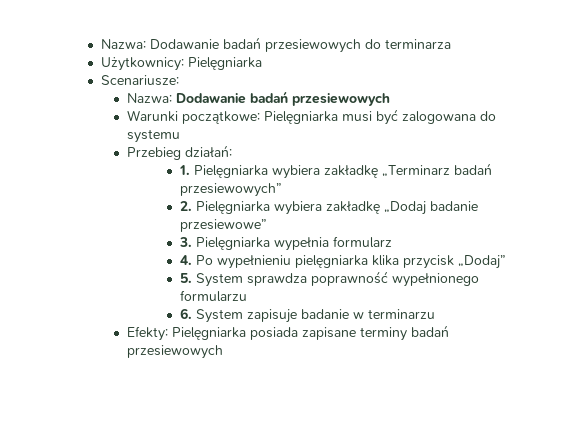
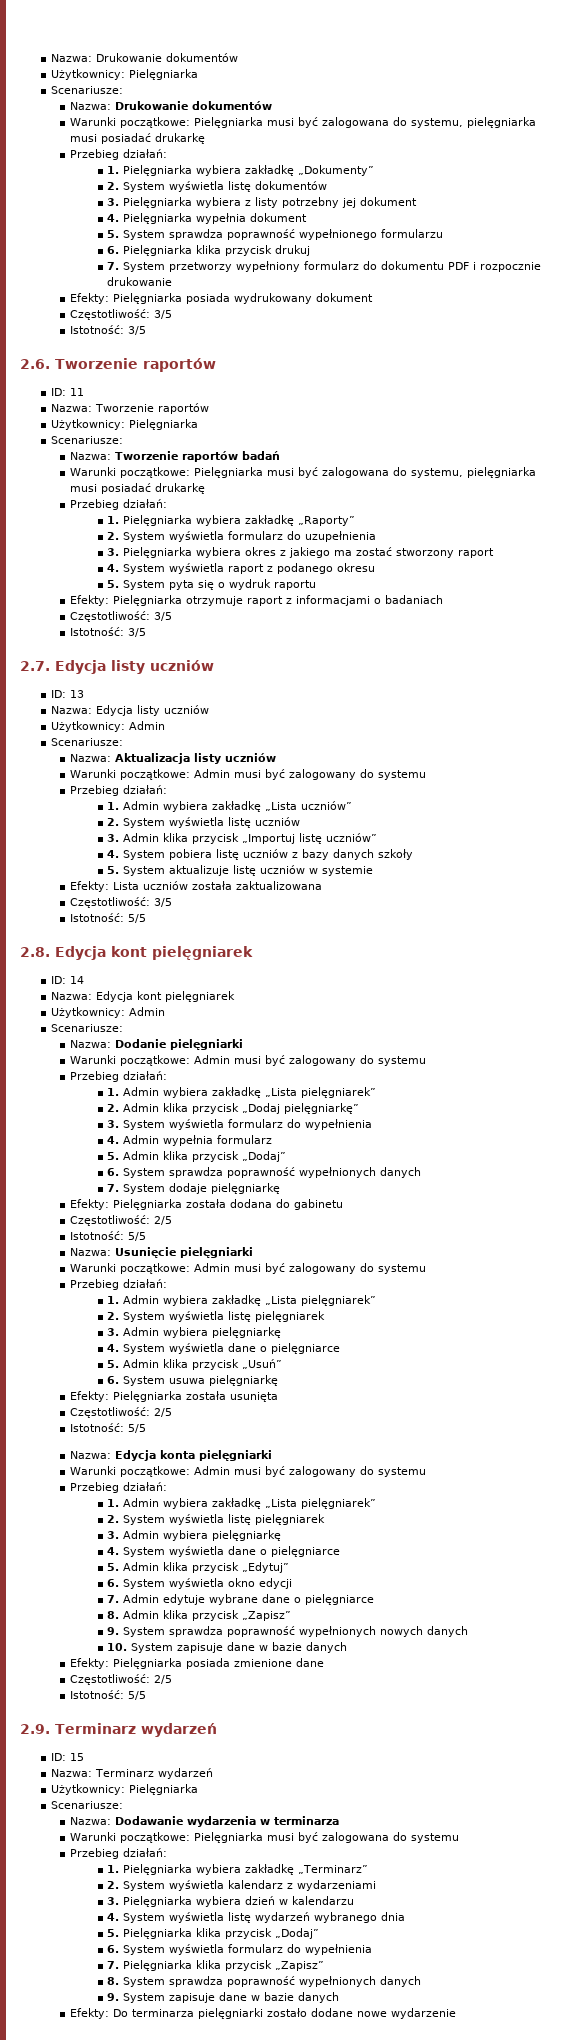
[100,37,451,53] Nazwa: Dodawanie badań przesiewowych do terminarza -> [50,53,238,62] [50,69,198,80] [50,86,123,94] [69,101,272,110] [69,117,536,128] [69,133,205,144] [69,149,167,160] [107,165,375,176] [107,181,328,192] [107,197,418,208] [107,213,308,224] [107,229,444,240] [107,245,311,256] [107,261,542,272] [107,277,173,286] [69,293,373,304] [69,309,172,320] [69,325,146,335] [20,358,216,372] [50,388,84,396] [50,403,209,414] [50,419,198,430] [50,436,123,444] [69,451,280,462] [69,467,536,478] [69,483,205,494] [69,499,167,510] [107,515,356,526] [107,531,377,542] [107,547,495,558] [107,563,376,574] [107,579,317,590] [69,595,443,606] [69,611,172,622] [69,627,146,637] [20,660,214,674] [50,690,84,698] [50,705,209,716] [50,721,165,732] [50,738,123,746] [69,753,276,764] [69,769,426,780] [69,785,167,796] [107,801,353,812] [107,817,301,828] [107,833,378,844] [107,849,414,860] [107,865,374,876] [69,881,322,892] [69,897,172,908] [69,913,146,923] [20,946,253,960] [50,976,84,984] [50,991,235,1002] [50,1007,165,1018] [50,1024,123,1032] [69,1039,243,1050] [69,1055,426,1066] [69,1071,167,1082] [107,1087,377,1098] [107,1103,360,1114] [107,1119,373,1130] [107,1135,273,1146] [107,1151,287,1162] [107,1167,422,1178] [107,1183,281,1194] [69,1199,343,1210] [69,1215,172,1226] [69,1231,146,1241] [69,1247,253,1258] [69,1263,426,1274] [69,1279,167,1290] [107,1295,377,1306] [107,1311,326,1322] [107,1327,282,1338] [107,1343,341,1354] [107,1359,283,1370] [107,1375,279,1386] [69,1391,278,1402] [69,1407,172,1418] [69,1423,146,1433] [69,1450,272,1461] [69,1466,426,1477] [69,1482,167,1493] [107,1498,377,1509] [107,1514,326,1525] [107,1530,282,1541] [107,1546,341,1557] [107,1562,290,1573] [107,1578,293,1589] [107,1594,375,1605] [107,1610,292,1621] [107,1626,469,1637] [107,1642,348,1653] [69,1658,324,1669] [69,1674,172,1685] [69,1690,146,1700] [20,1723,217,1737] [50,1753,84,1761] [50,1768,213,1779] Nazwa: Drukowanie dokumentów // Użytkownicy: Pielęgniarka // Scenariusze: // Nazwa: Drukowanie dokumentów // Warunki początkowe: Pielęgniarka musi być zalogowana do systemu, pielęgniarka musi posiadać drukarkę // Przebieg działań: // 1. Pielęgniarka wybiera zakładkę „Dokumenty” // 2. System wyświetla listę dokumentów // 3. Pielęgniarka wybiera z listy potrzebny jej dokument // 4. Pielęgniarka wypełnia dokument // 5. System sprawdza poprawność wypełnionego formularzu // 6. Pielęgniarka klika przycisk drukuj // 7. System przetworzy wypełniony formularz do dokumentu PDF i rozpocznie drukowanie // Efekty: Pielęgniarka posiada wydrukowany dokument // Częstotliwość: 3/5 // Istotność: 3/5 // 2.6. Tworzenie raportów // ID: 11 // Nazwa: Tworzenie raportów // Użytkownicy: Pielęgniarka // Scenariusze: // Nazwa: Tworzenie raportów badań // Warunki początkowe: Pielęgniarka musi być zalogowana do systemu, pielęgniarka musi posiadać drukarkę // Przebieg działań: // 1. Pielęgniarka wybiera zakładkę „Raporty” // 2. System wyświetla formularz do uzupełnienia // 3. Pielęgniarka wybiera okres z jakiego ma zostać stworzony raport // 4. System wyświetla raport z podanego okresu // 5. System pyta się o wydruk raportu // Efekty: Pielęgniarka otrzymuje raport z informacjami o badaniach // Częstotliwość: 3/5 // Istotność: 3/5 // 2.7. Edycja listy uczniów // ID: 13 // Nazwa: Edycja listy uczniów // Użytkownicy: Admin // Scenariusze: // Nazwa: Aktualizacja listy uczniów // Warunki początkowe: Admin musi być zalogowany do systemu // Przebieg działań: // 1. Admin wybiera zakładkę „Lista uczniów” // 2. System wyświetla listę uczniów // 3. Admin klika przycisk „Importuj listę uczniów” // 4. System pobiera listę uczniów z bazy danych szkoły // 5. System aktualizuje listę uczniów w systemie // Efekty: Lista uczniów została zaktualizowana // Częstotliwość: 3/5 // Istotność: 5/5 // 2.8. Edycja kont pielęgniarek // ID: 14 // Nazwa: Edycja kont pielęgniarek // Użytkownicy: Admin // Scenariusze: // Nazwa: Dodanie pielęgniarki // Warunki początkowe: Admin musi być zalogowany do systemu // Przebieg działań: // 1. Admin wybiera zakładkę „Lista pielęgniarek” // 2. Admin klika przycisk „Dodaj pielęgniarkę” // 3. System wyświetla formularz do wypełnienia // 4. Admin wypełnia formularz // 5. Admin klika przycisk „Dodaj” // 6. System sprawdza poprawność wypełnionych danych // 7. System dodaje pielęgniarkę // Efekty: Pielęgniarka została dodana do gabinetu // Częstotliwość: 2/5 // Istotność: 5/5 // Nazwa: Usunięcie pielęgniarki // Warunki początkowe: Admin musi być zalogowany do systemu // Przebieg działań: // 1. Admin wybiera zakładkę „Lista pielęgniarek” // 2. System wyświetla listę pielęgniarek // 3. Admin wybiera pielęgniarkę // 4. System wyświetla dane o pielęgniarce // 5. Admin klika przycisk „Usuń” // 6. System usuwa pielęgniarkę // Efekty: Pielęgniarka została usunięta // Częstotliwość: 2/5 // Istotność: 5/5 // Nazwa: Edycja konta pielęgniarki // Warunki początkowe: Admin musi być zalogowany do systemu // Przebieg działań: // 1. Admin wybiera zakładkę „Lista pielęgniarek” // 2. System wyświetla listę pielęgniarek // 3. Admin wybiera pielęgniarkę // 4. System wyświetla dane o pielęgniarce // 5. Admin klika przycisk „Edytuj” // 6. System wyświetla okno edycji // 7. Admin edytuje wybrane dane o pielęgniarce // 8. Admin klika przycisk „Zapisz” // 9. System sprawdza poprawność wypełnionych nowych danych // 10. System zapisuje dane w bazie danych // Efekty: Pielęgniarka posiada zmienione dane // Częstotliwość: 2/5 // Istotność: 5/5 // 2.9. Terminarz wydarzeń // ID: 15 // Nazwa: Terminarz wydarzeń
[249,91,390,106] badań przesiewowych -> [186,1816,339,1827] wydarzenia w terminarza
[381,163,492,177] [179,183,282,197] [179,201,478,215] [179,219,267,232] [178,236,392,251] [179,255,506,269] [179,271,479,287] [179,290,247,302] [179,308,435,323] [126,325,449,341] [126,345,223,359] „Terminarz badań przesiewowych” // 2. Pielęgniarka wybiera zakładkę „Dodaj badanie przesiewowe” // 3. Pielęgniarka wypełnia formularz // 4. Po wypełnieniu pielęgniarka klika przycisk „Dodaj” // 5. System sprawdza poprawność wypełnionego formularzu // 6. System zapisuje badanie w terminarzu // Efekty: Pielęgniarka posiada zapisane terminy badań przesiewowych -> [298,1865,369,1874] [107,1880,377,1891] [107,1896,355,1907] [107,1912,406,1923] [107,1928,320,1939] [107,1944,373,1955] [107,1960,325,1971] [107,1976,422,1987] [107,1992,340,2003] [69,2008,456,2019] „Terminarz” // 2. System wyświetla kalendarz z wydarzeniami // 3. Pielęgniarka wybiera dzień w kalendarzu // 4. System wyświetla listę wydarzeń wybranego dnia // 5. Pielęgniarka klika przycisk „Dodaj” // 6. System wyświetla formularz do wypełnienia // 7. Pielęgniarka klika przycisk „Zapisz” // 8. System sprawdza poprawność wypełnionych danych // 9. System zapisuje dane w bazie danych // Efekty: Do terminarza pielęgniarki zostało dodane nowe wydarzenie

